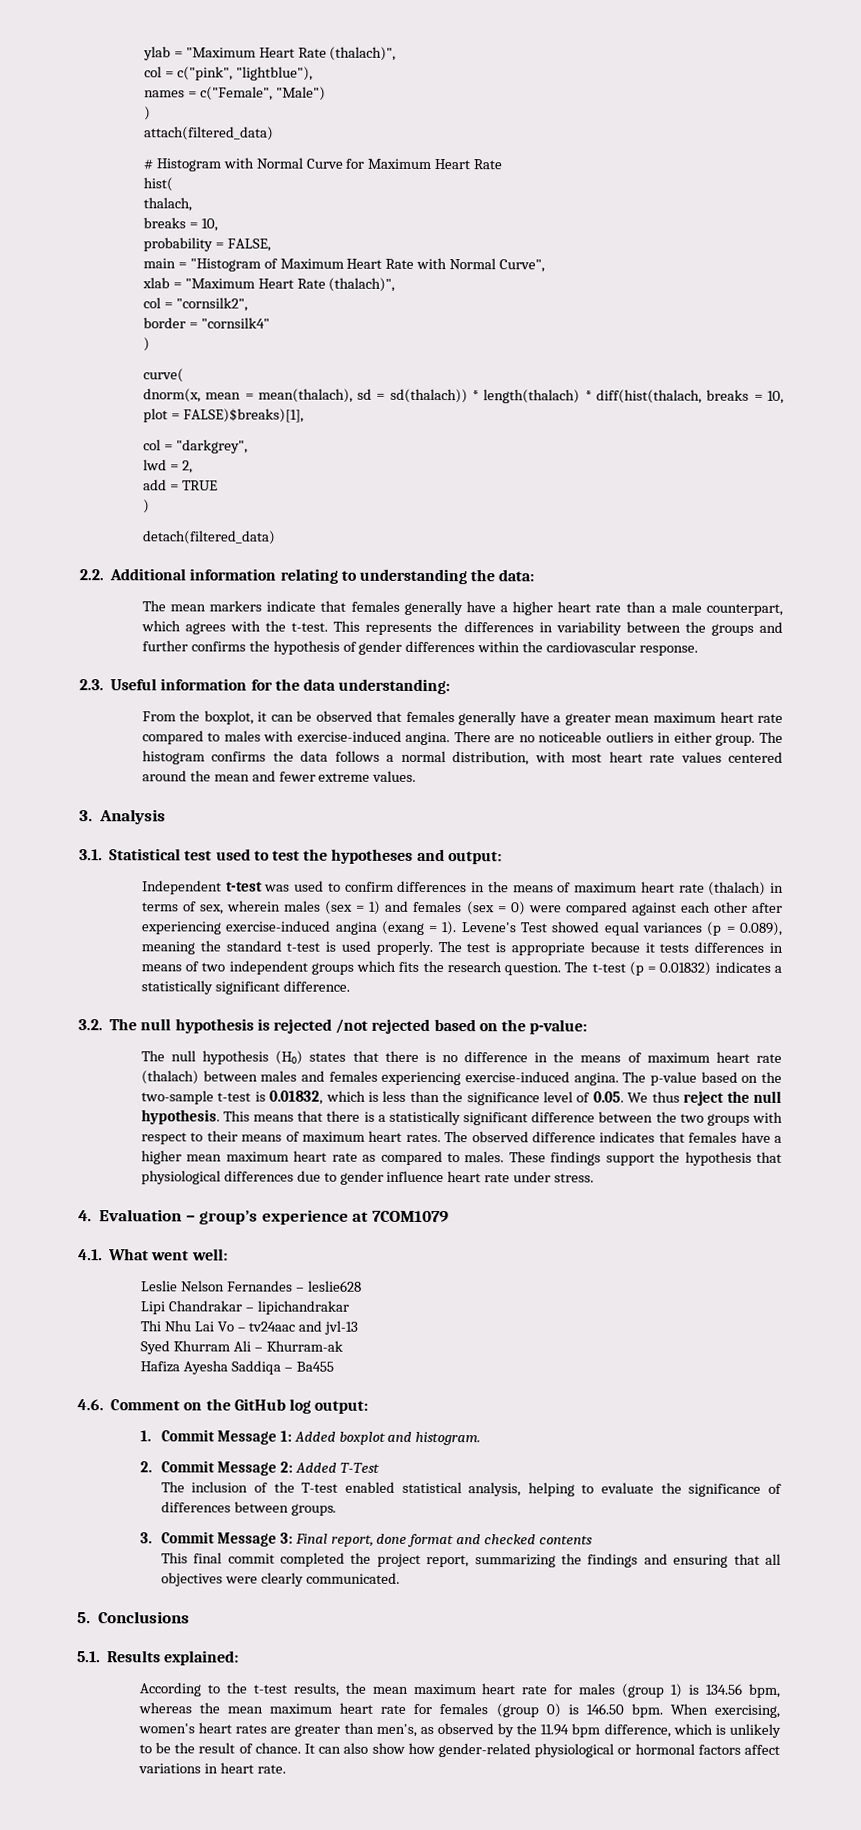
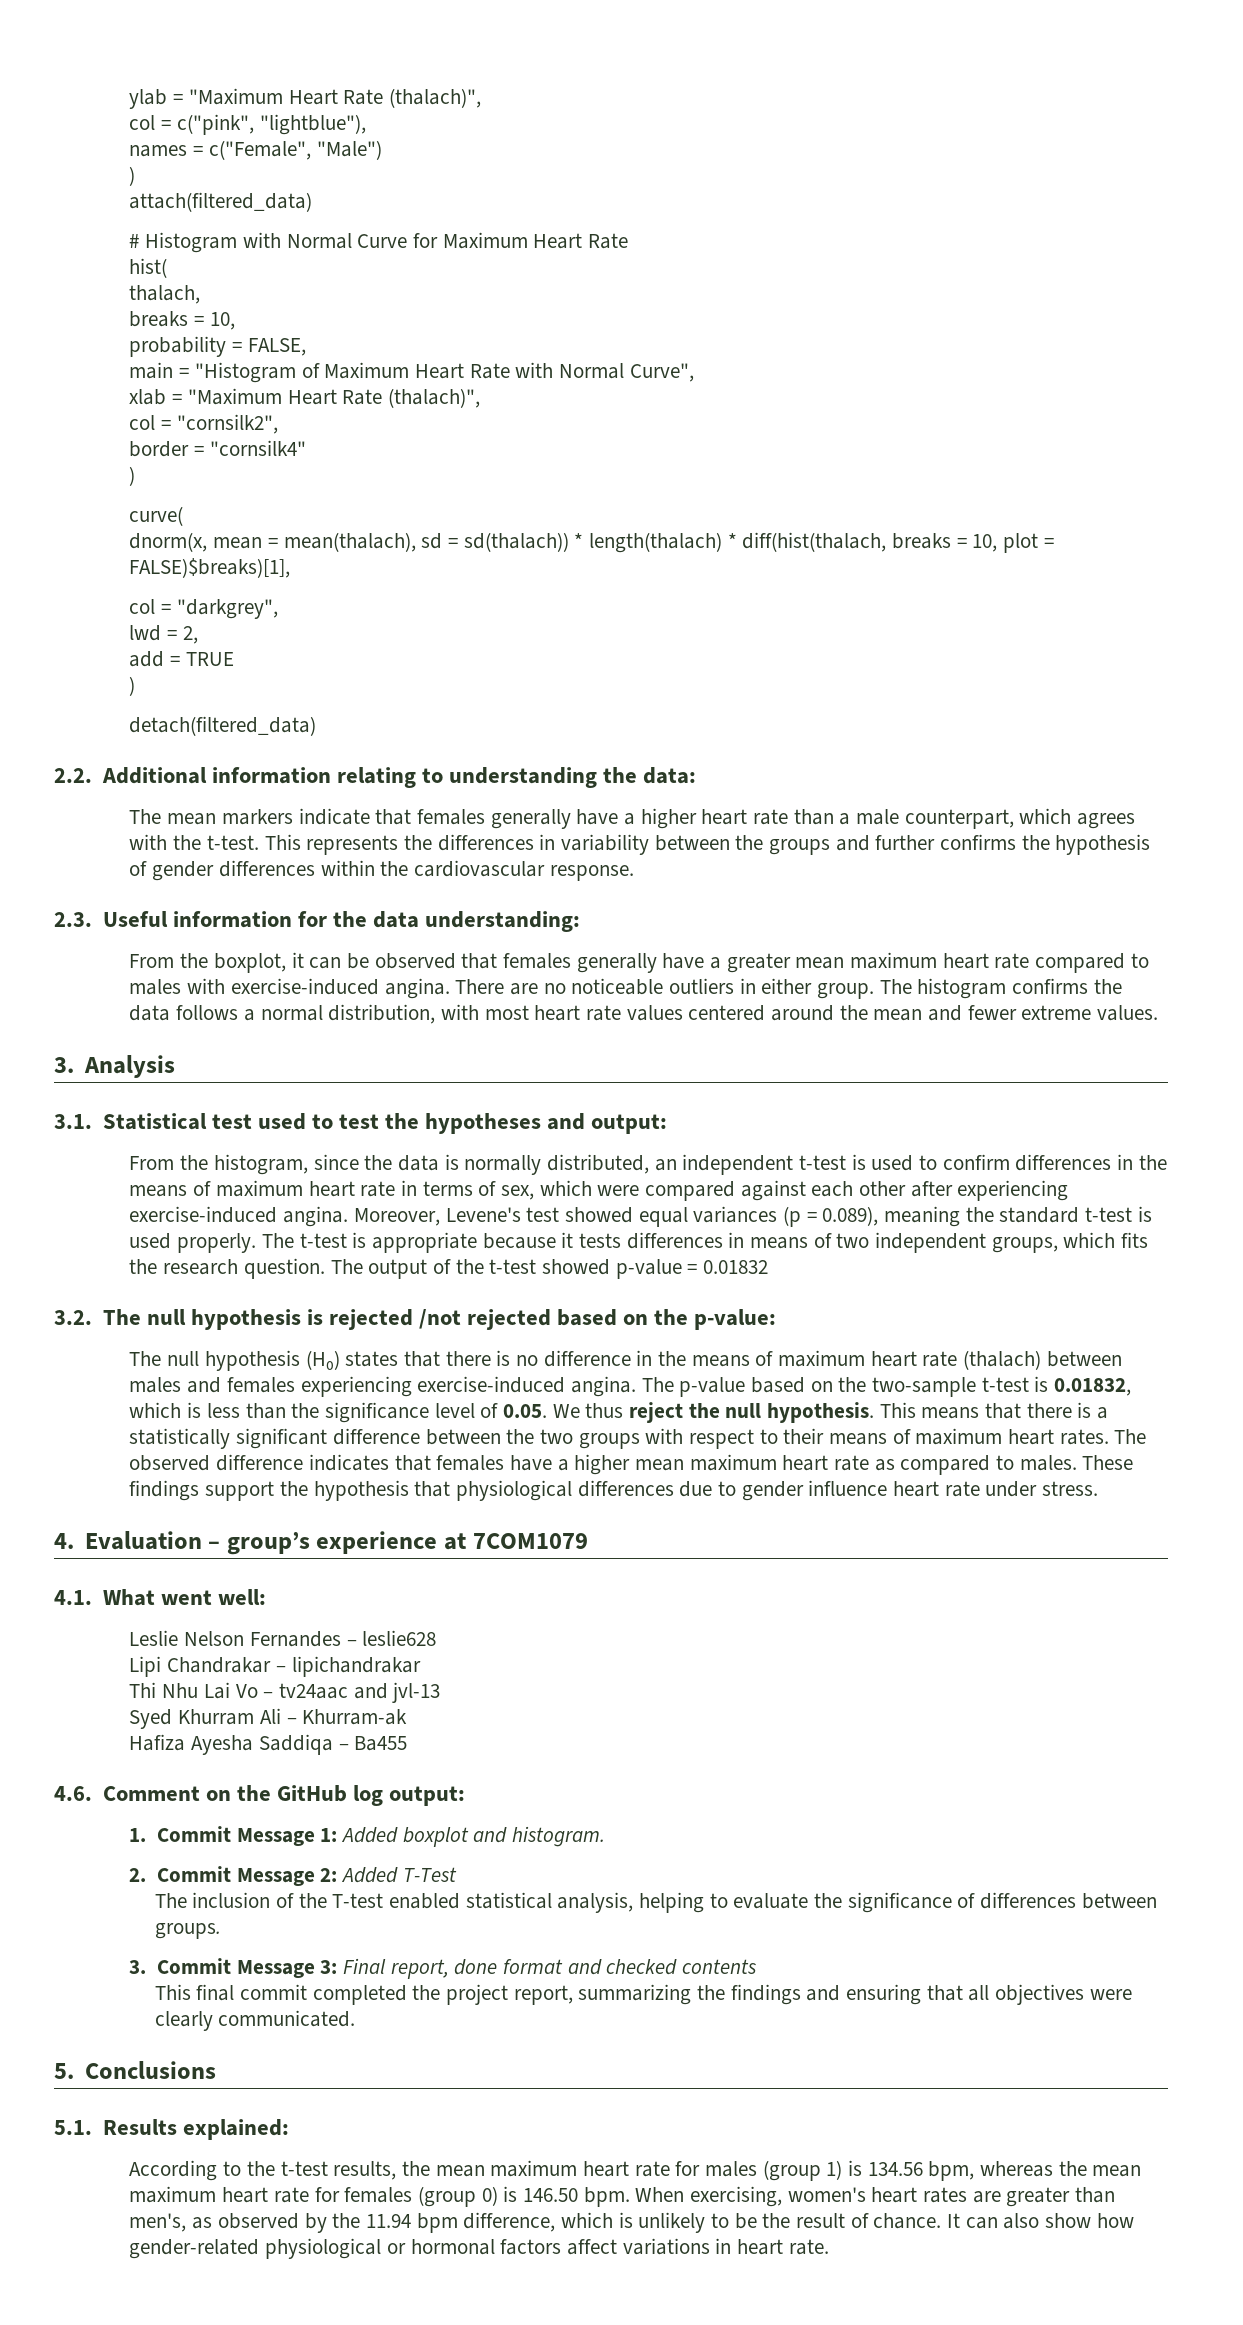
[141,880,291,895] Independent t-test was -> [129,1154,866,1175] From the histogram, since the data is normally distributed, an independent t-test is
[708,881,767,896] (thalach) -> (396, 1189) none
[227,900,526,916] wherein males (sex = 1) and females (sex = 0) -> [539,1180,592,1196] which
[334,920,548,936] angina (exang = 1). Levene's Test -> [283,1206,560,1227] angina. Moreover, Levene's test
[466,943,491,953] test -> [299,1233,347,1248] t-test
[310,962,354,975] groups -> [991,1237,1058,1253] groups,
[591,961,782,976] [140,980,350,995] t-test (p = 0.01832) indicates a statistically significant difference. -> [368,1259,768,1279] output of the t-test showed p-value = 0.01832

